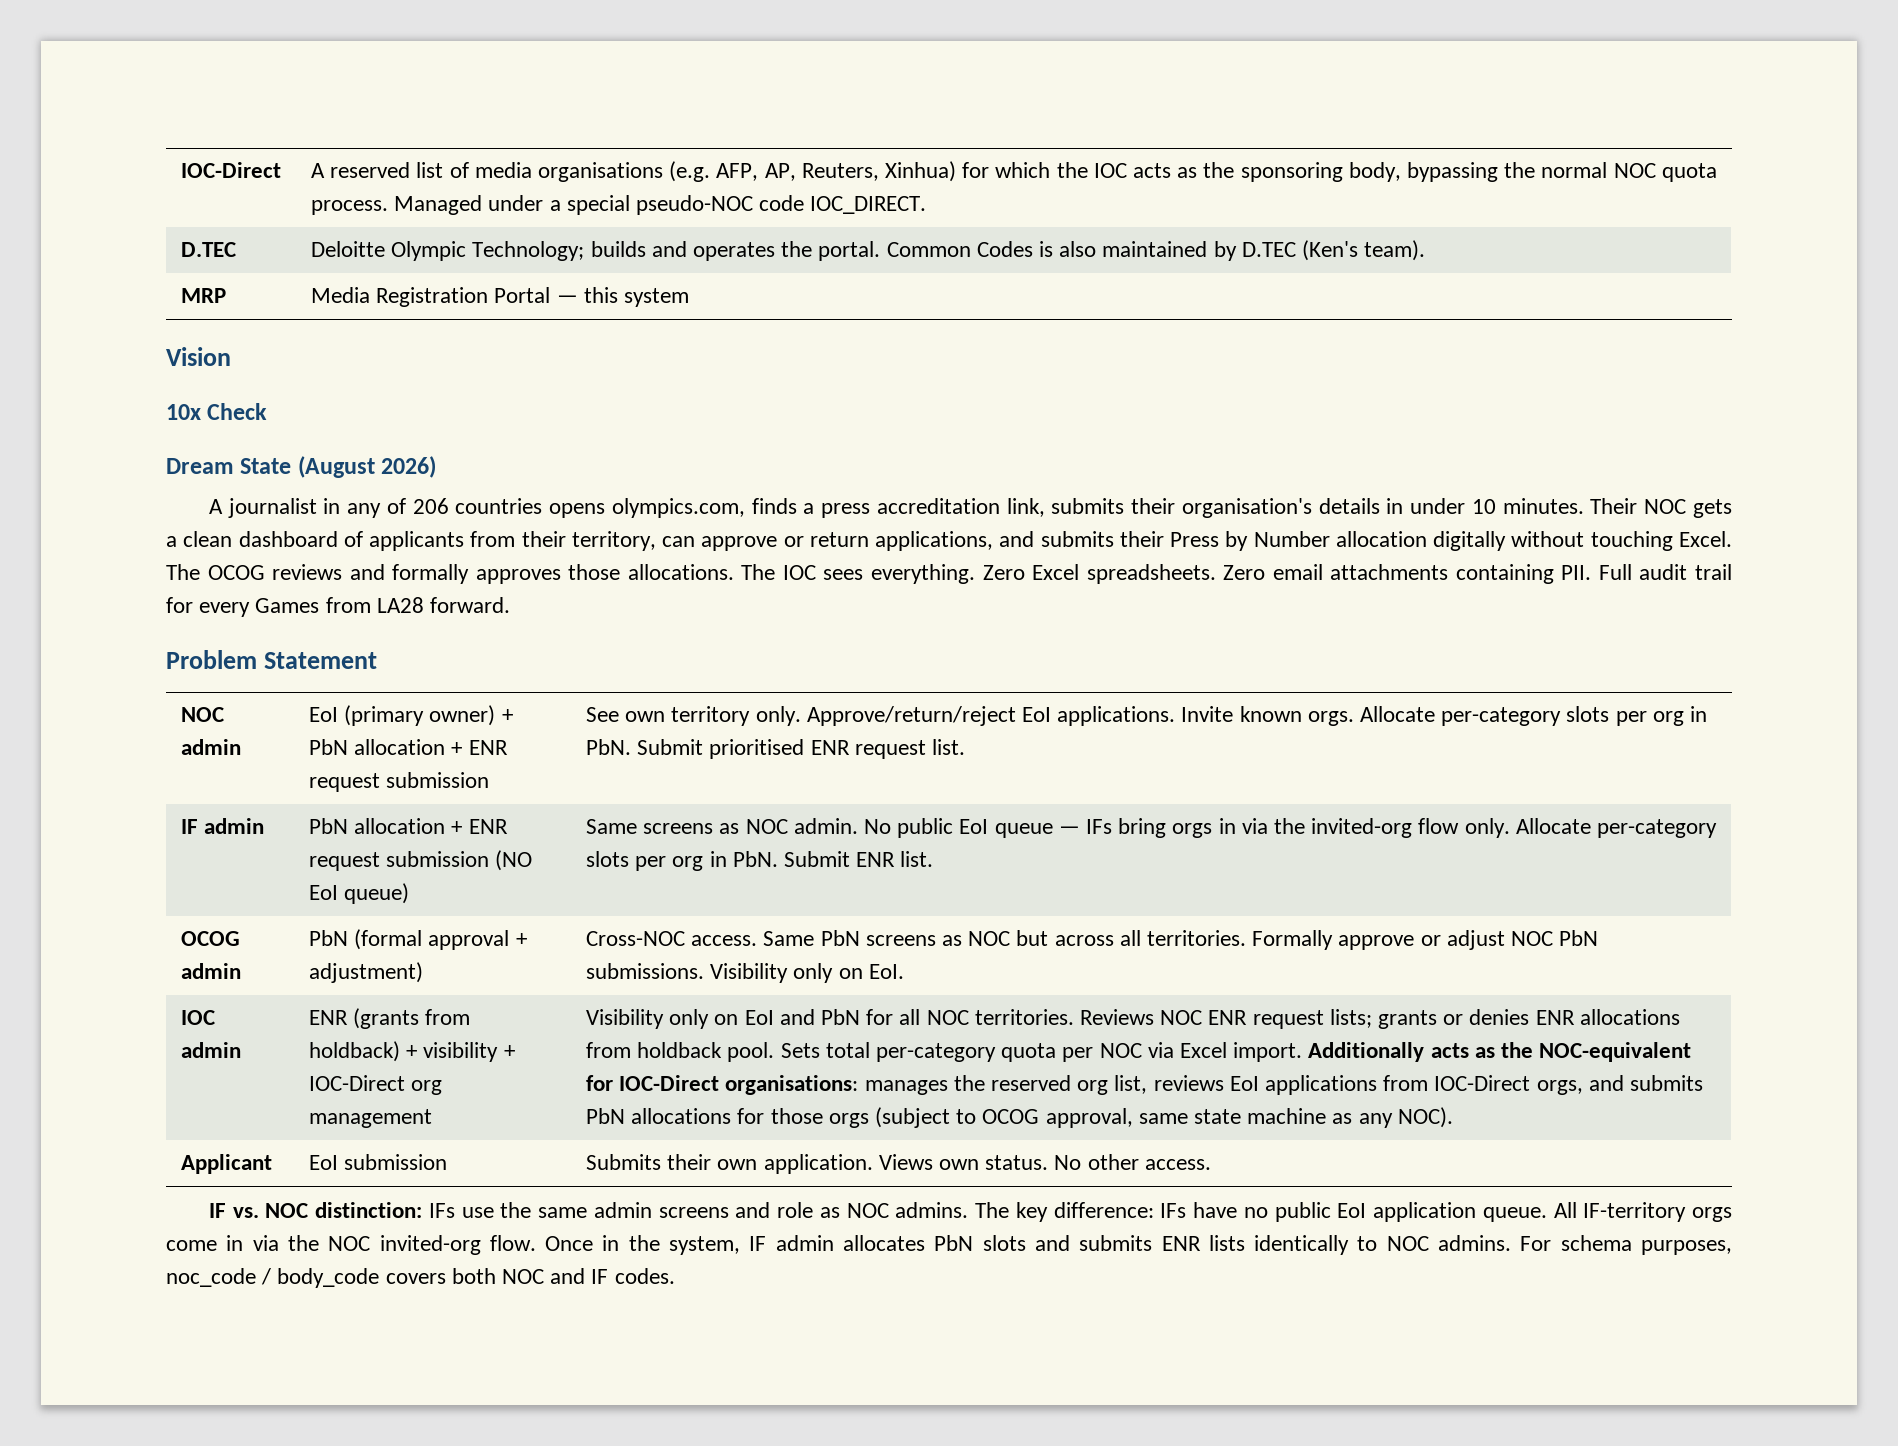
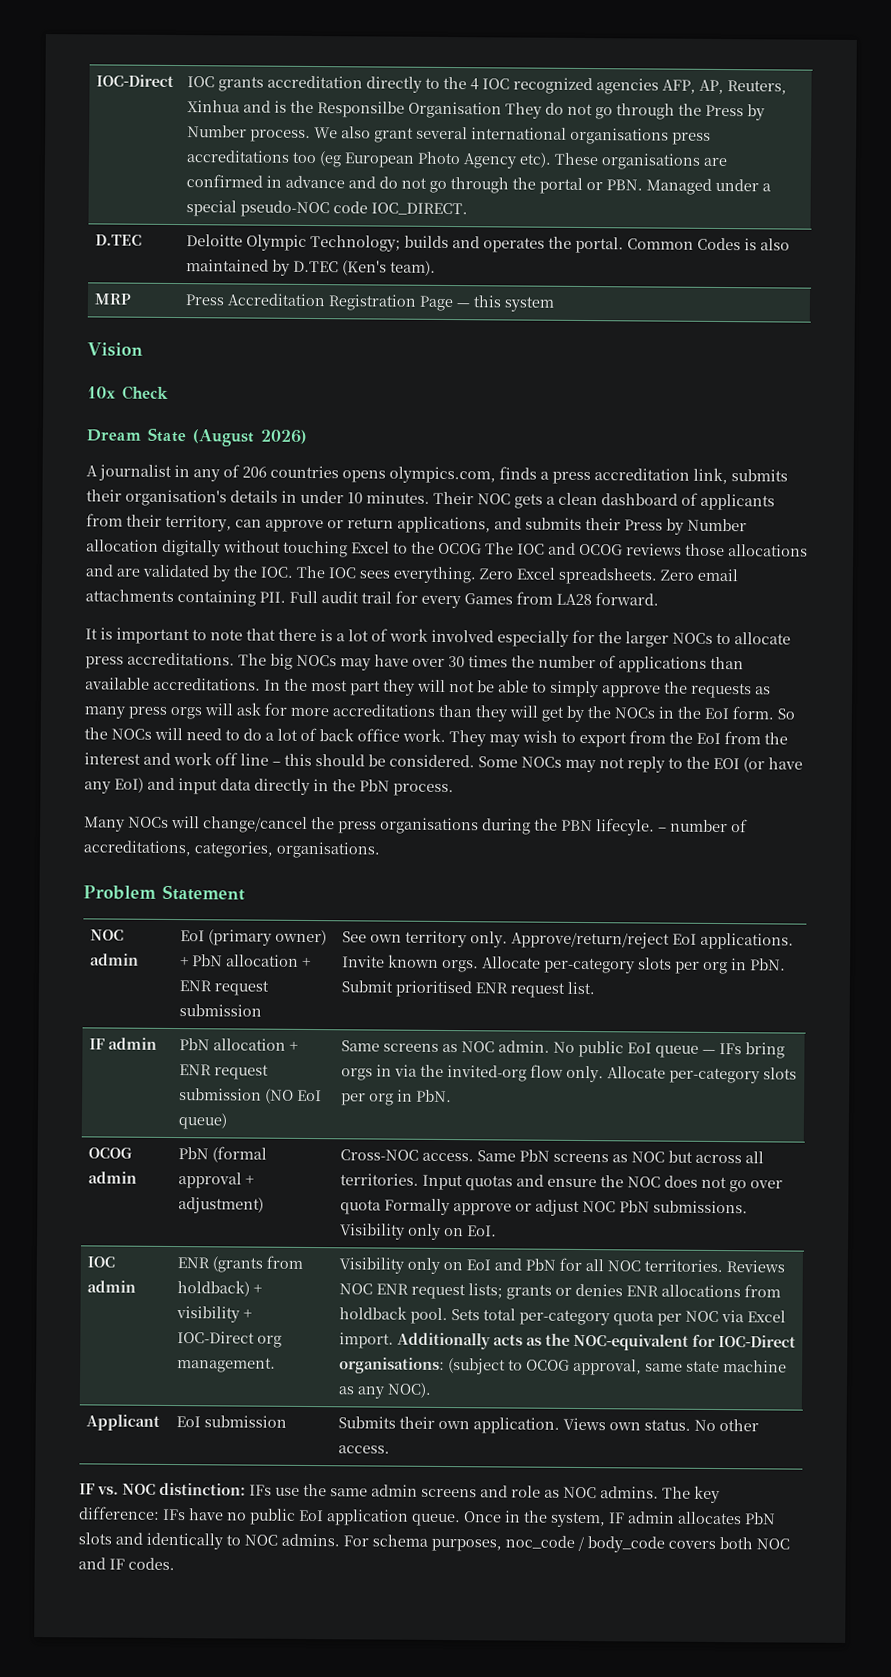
[310,161,1717,182] [310,200,388,215] A reserved list of media organisations (e.g. AFP, AP, Reuters, Xinhua) for which the IOC acts as the sponsoring body, bypassing the normal NOC quota process. -> [186,75,787,95] [186,100,765,121] [186,125,711,145] [185,150,727,170] [185,174,643,194] IOC grants accreditation directly to the 4 IOC recognized agencies AFP, AP, Reuters, Xinhua and is the Responsilbe Organisation They do not go through the Press by Number process. We also grant several international organisations press accreditations too (eg European Photo Agency etc). These organisations are confirmed in advance and do not go through the portal or PBN.
[310,287,551,307] Media Registration Portal -> [184,293,453,312] Press Accreditation Registration Page
[1679,531,1733,547] [166,564,734,584] Excel. The OCOG reviews and formally approves those allocations. -> [351,541,808,557] [85,564,293,582] Excel to the OCOG The IOC and OCOG reviews those allocations and are validated by the IOC.
(511, 605) none -> [85,627,791,648] [85,652,744,673] [85,677,771,699] [84,702,795,723] [84,727,788,748] [84,752,803,773] [84,777,454,797] [84,815,748,836] [83,840,380,859] // It is important to note that there is a lot of work involved especially for the larger NOCs to allocate press accreditations. The big NOCs may have over 30 times the number of applications than available accreditations. In the most part they will not be able to simply approve the requests as many press orgs will ask for more accreditations than they will get by the NOCs in the EoI form. So the NOCs will need to do a lot of back office work. They may wish to export from the EoI from the interest and work off line – this should be considered. Some NOCs may not reply to the EOI (or have any EoI) and input data directly in the PbN process. // Many NOCs will change/cancel the press organisations during the PBN lifecyle. – number of accreditations, categories, organisations.
[783,851,934,867] Submit ENR list. -> (452, 1096) none
(1246, 938) none -> [421,1174,783,1193] [339,1199,381,1215] Input quotas and ensure the NOC does not go over quota
[308,1109,432,1128] management -> [176,1357,276,1373] management.
[864,1075,1704,1095] [585,1108,869,1128] manages the reserved org list, reviews EoI applications from IOC-Direct orgs, and submits PbN allocations for those orgs -> (445, 1366) none
[1553,1202,1733,1222] [166,1235,536,1255] All IF-territory orgs come in via the NOC invited-org flow. -> (461, 1520) none
[1079,1235,1245,1251] submits ENR lists -> (143, 1538) none

